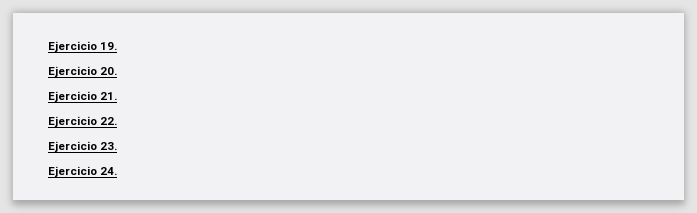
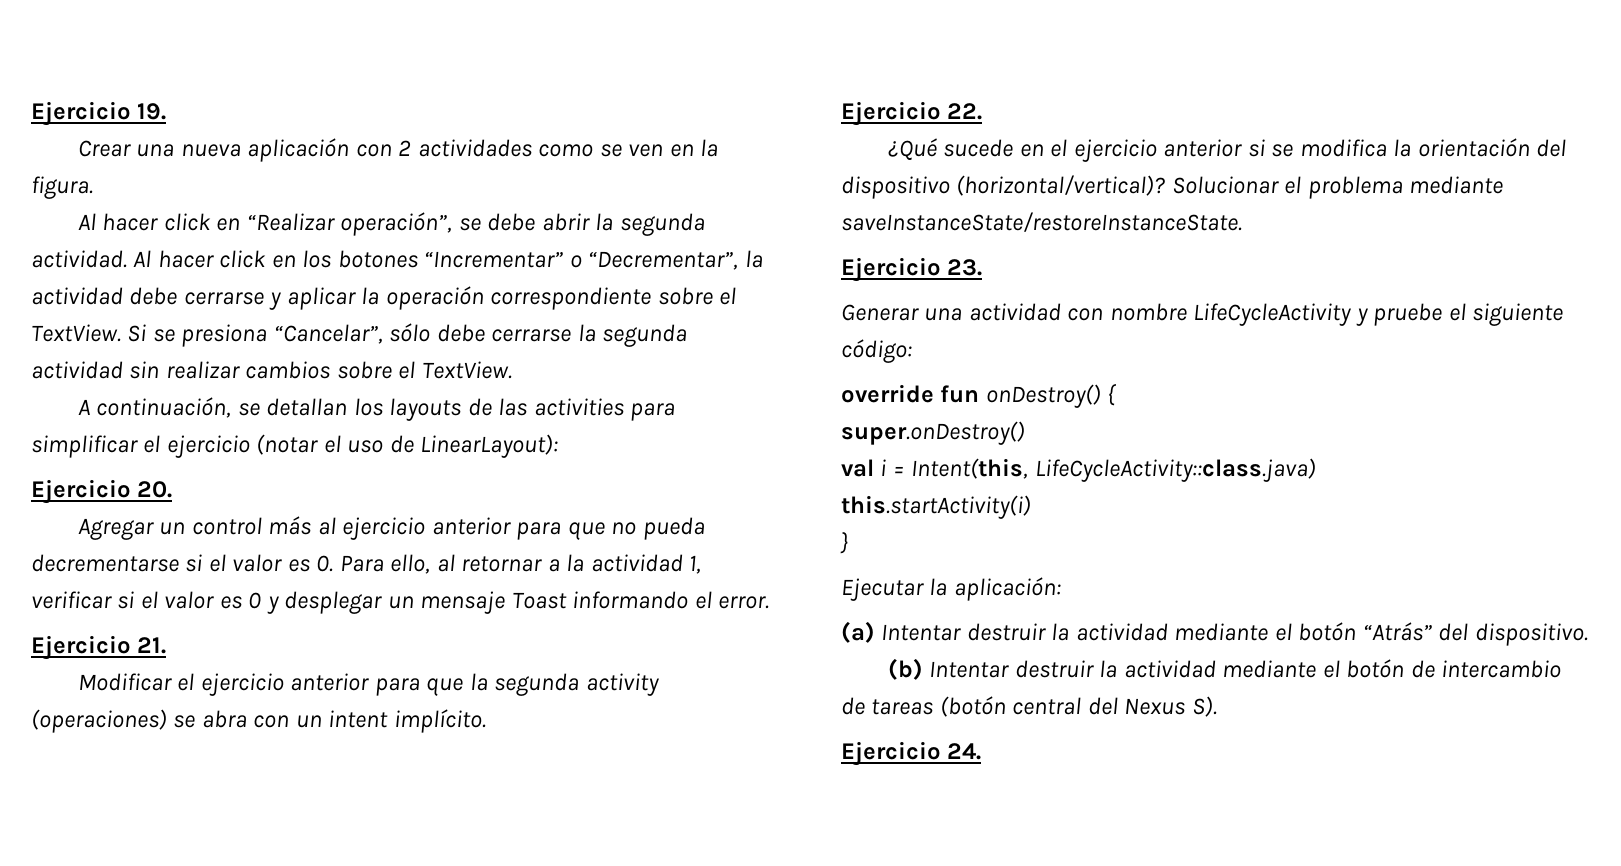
[48,66,118,77] [48,91,118,102] [48,116,118,127] [48,141,118,152] Ejercicio 20. // Ejercicio 21. // Ejercicio 22. // Ejercicio 23. -> [77,138,719,162] [31,176,93,199] [77,212,705,236] [31,250,763,270] [31,286,737,310] [31,323,688,347] [31,361,512,379] [77,397,676,421] [31,434,559,458] [31,479,173,504] [77,516,705,540] [31,554,702,574] [31,591,770,614] [31,635,167,660] [77,673,659,696] [31,709,486,733] [841,101,983,126] [887,138,1567,162] [841,175,1504,199] [841,212,1242,232] [841,257,983,282] [841,303,1564,326] [841,339,912,363] [841,384,1118,408] [841,421,1025,445] [841,458,1316,482] [841,495,1031,519] [840,532,849,554] [841,577,1061,601] [841,621,1588,646] [887,658,1562,680] [841,696,1217,717] Crear una nueva aplicación con 2 actividades como se ven en la figura. // Al hacer click en “Realizar operación”, se debe abrir la segunda actividad. Al hacer click en los botones “Incrementar” o “Decrementar”, la actividad debe cerrarse y aplicar la operación correspondiente sobre el TextView. Si se presiona “Cancelar”, sólo debe cerrarse la segunda actividad sin realizar cambios sobre el TextView. // A continuación, se detallan los layouts de las activities para simplificar el ejercicio (notar el uso de LinearLayout): // Ejercicio 20. // Agregar un control más al ejercicio anterior para que no pueda decrementarse si el valor es 0. Para ello, al retornar a la actividad 1, verificar si el valor es 0 y desplegar un mensaje Toast informando el error. // Ejercicio 21. // Modificar el ejercicio anterior para que la segunda activity (operaciones) se abra con un intent implícito. // Ejercicio 22. // ¿Qué sucede en el ejercicio anterior si se modifica la orientación del dispositivo (horizontal/vertical)? Solucionar el problema mediante saveInstanceState/restoreInstanceState. // Ejercicio 23. // Generar una actividad con nombre LifeCycleActivity y pruebe el siguiente código: // override fun onDestroy() { // super.onDestroy() // val i = Intent(this, LifeCycleActivity::class.java) // this.startActivity(i) // } // Ejecutar la aplicación: // (a) Intentar destruir la actividad mediante el botón “Atrás” del dispositivo. // (b) Intentar destruir la actividad mediante el botón de intercambio de tareas (botón central del Nexus S).

